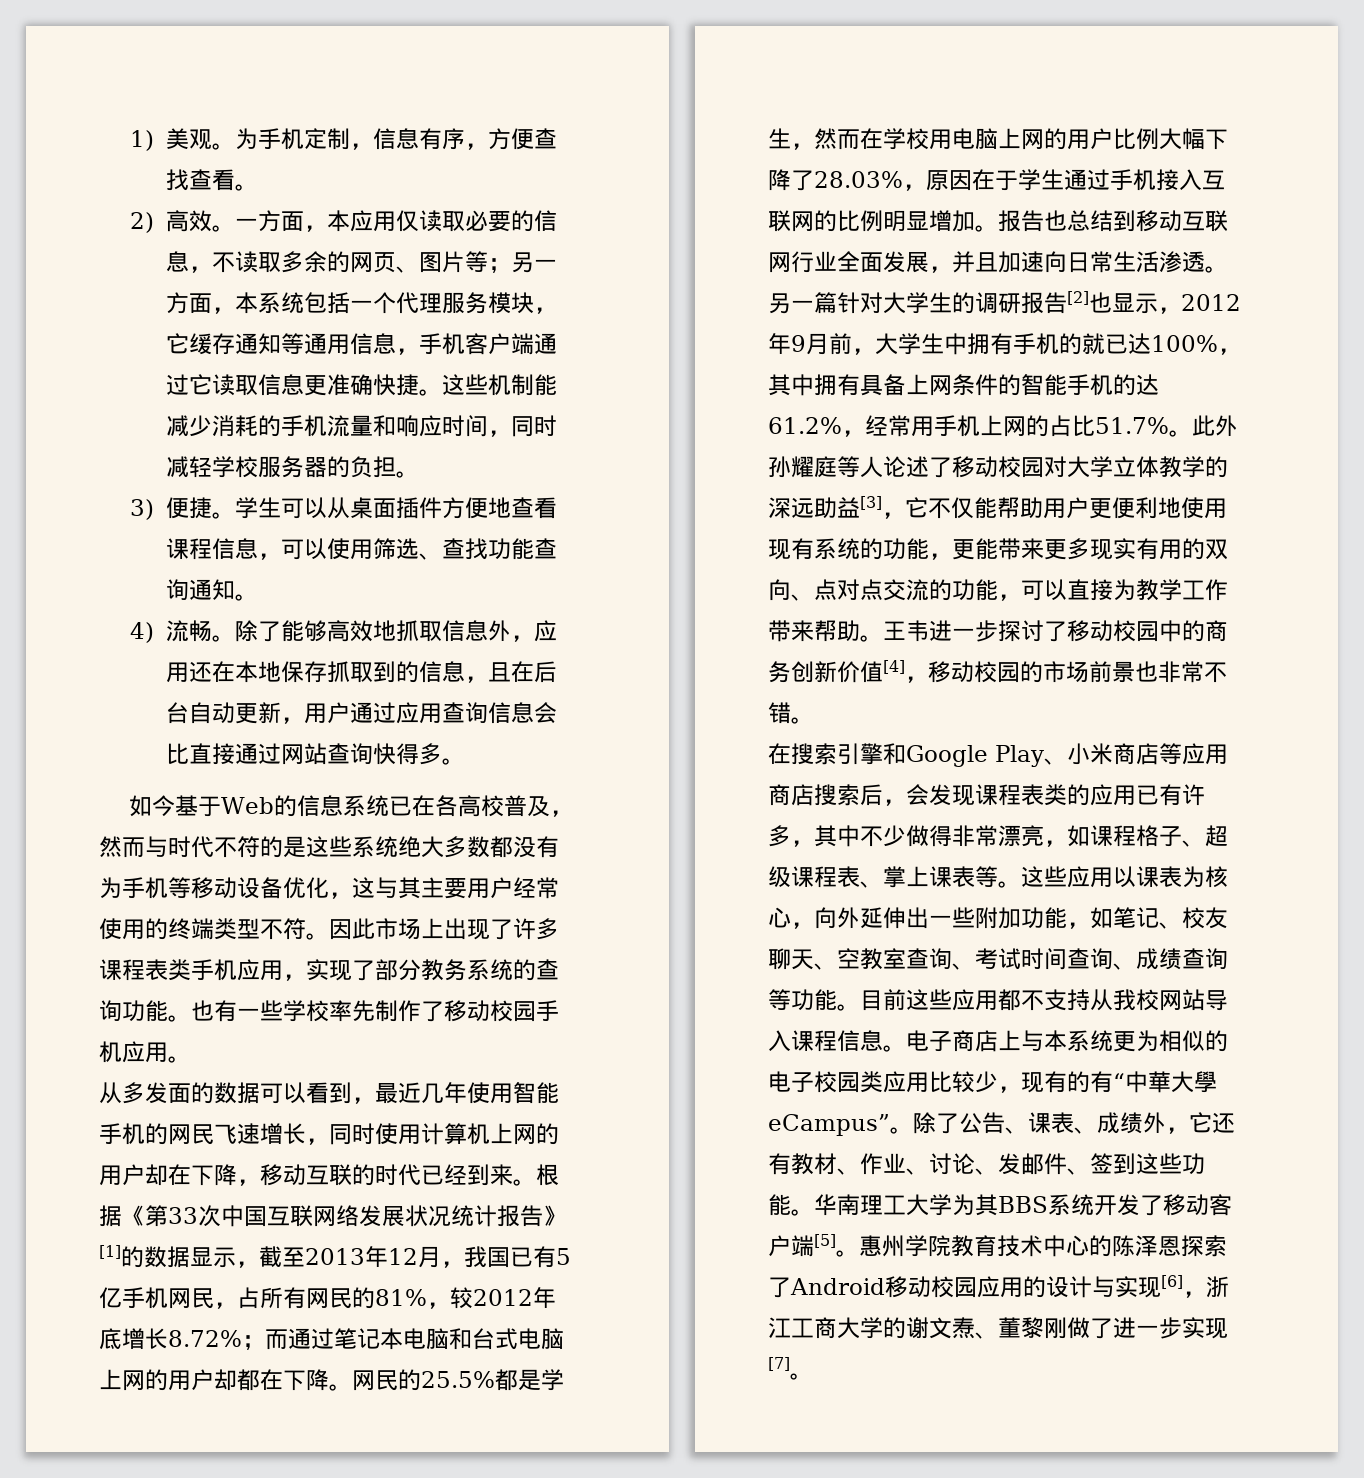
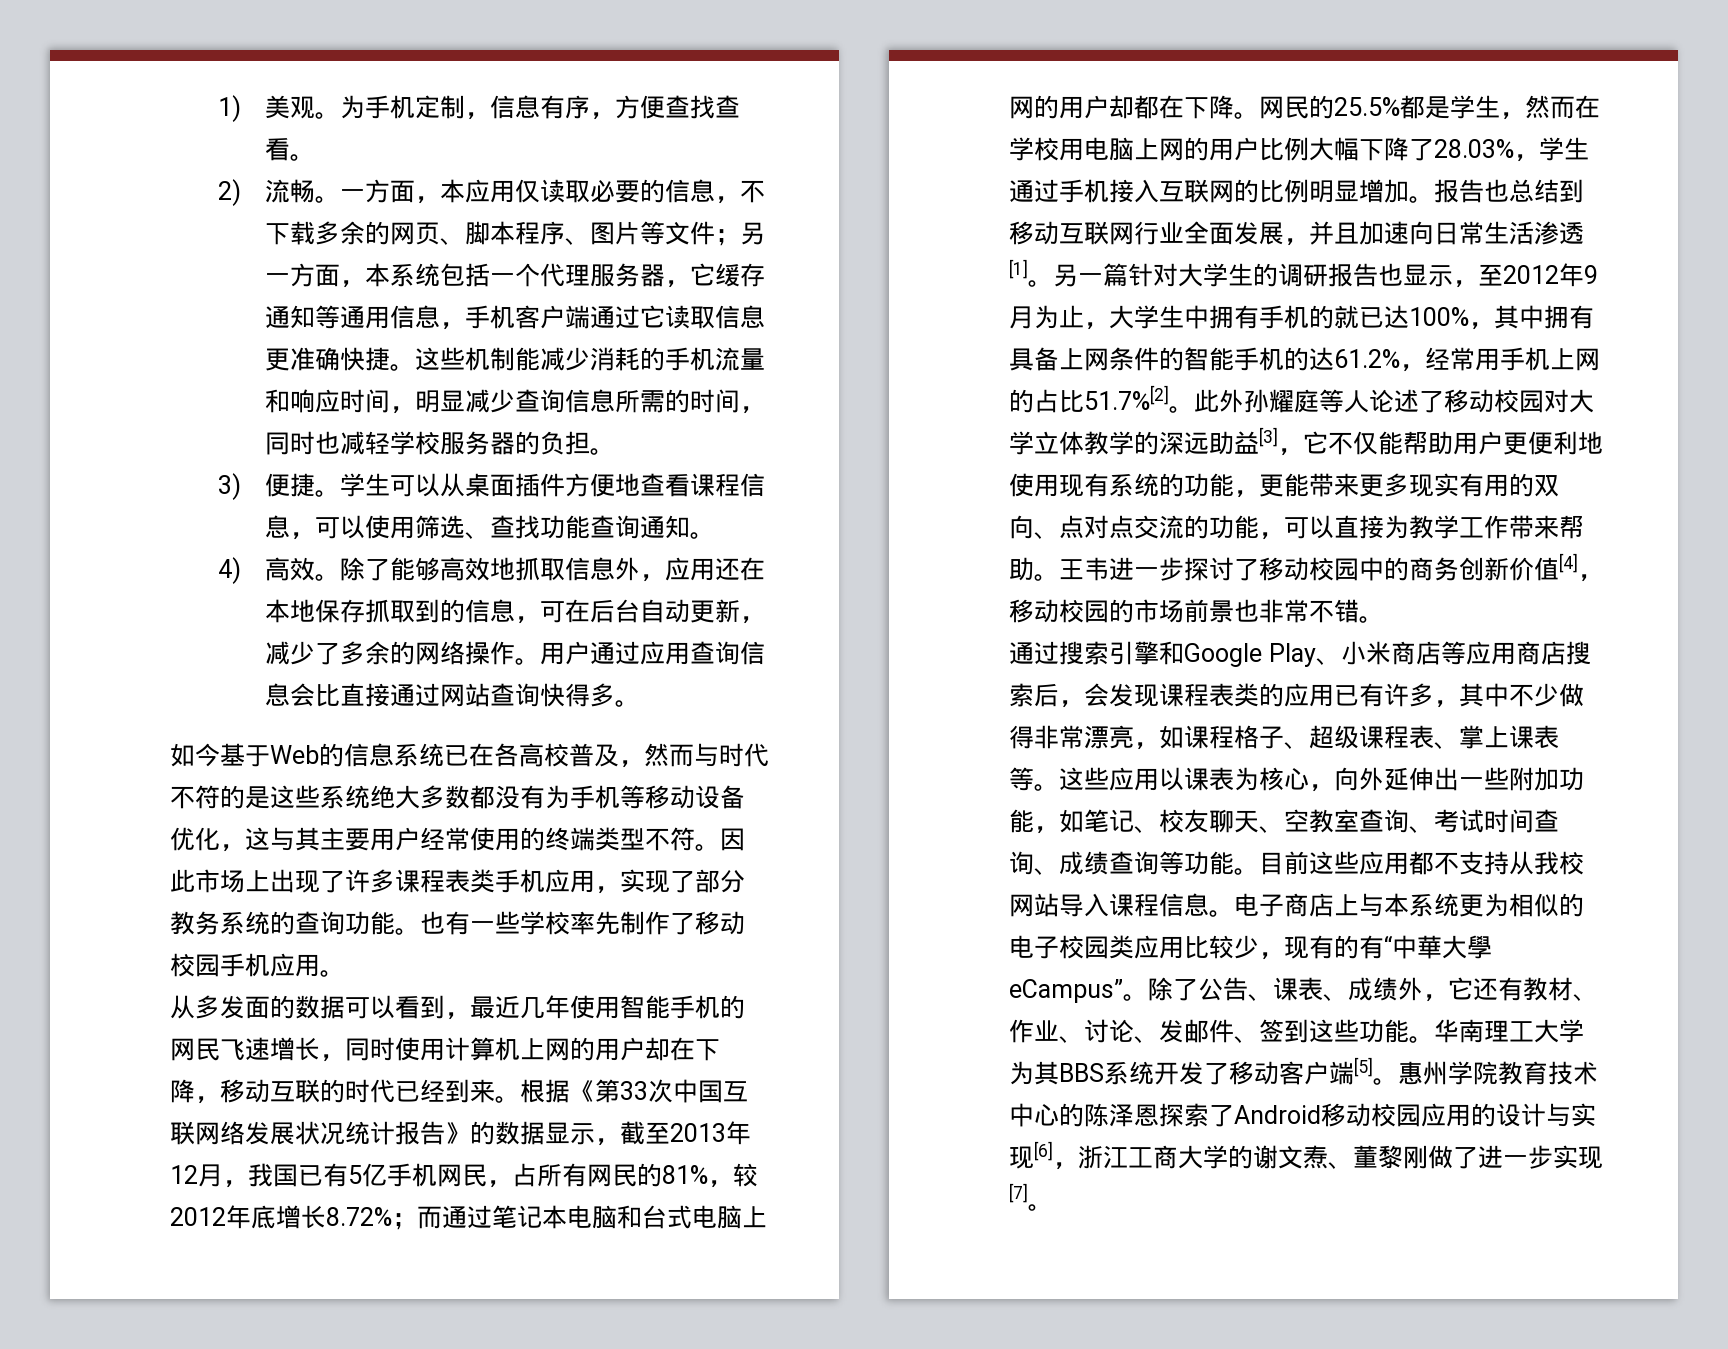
[165,210,212,232] 高效 -> [265,179,316,203] 流畅
[234,251,281,273] 读取 -> [265,221,316,245] 下载
[418,251,488,273] 图片等 -> [465,221,716,245] 脚本程序、图片等文件
[487,292,534,314] 模块 -> [640,264,666,287] 器
[510,415,557,437] 同时 -> [415,389,766,414] [265,431,341,455] 明显减少查询信息所需的时间，同时也
[165,620,212,642] 流畅 -> [265,557,316,581] 高效
[487,662,511,682] 且 -> [540,601,566,623] 可
(304, 720) none -> [265,641,541,665] 减少了多余的网络操作。
[99,1245,121,1259] [1] -> (470, 1133) none
[926,169,1018,191] 原因在于 -> (1539, 158) none
(1205, 261) none -> [1009,259,1028,279] [1]
[1067,291,1089,305] [2] -> (1378, 275) none
(1181, 310) none -> [1478,264,1503,286] 至
[829,333,852,355] 前 -> [1034,305,1084,329] 为止
[1095,417,1169,434] 51.7% -> [1084,385,1169,410] 51.7%[2]
[768,743,791,764] 在 -> [1009,641,1059,665] 通过

